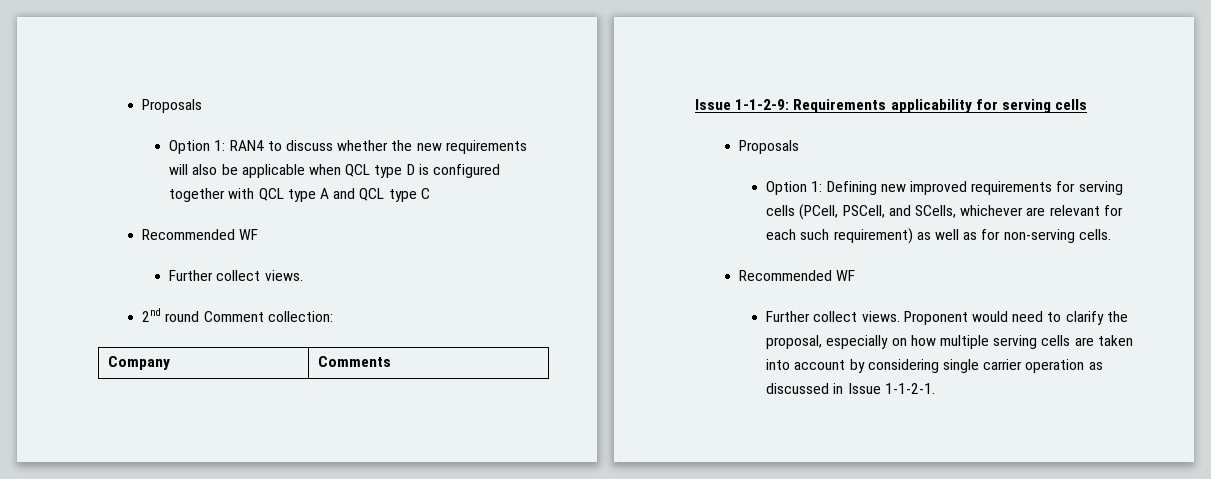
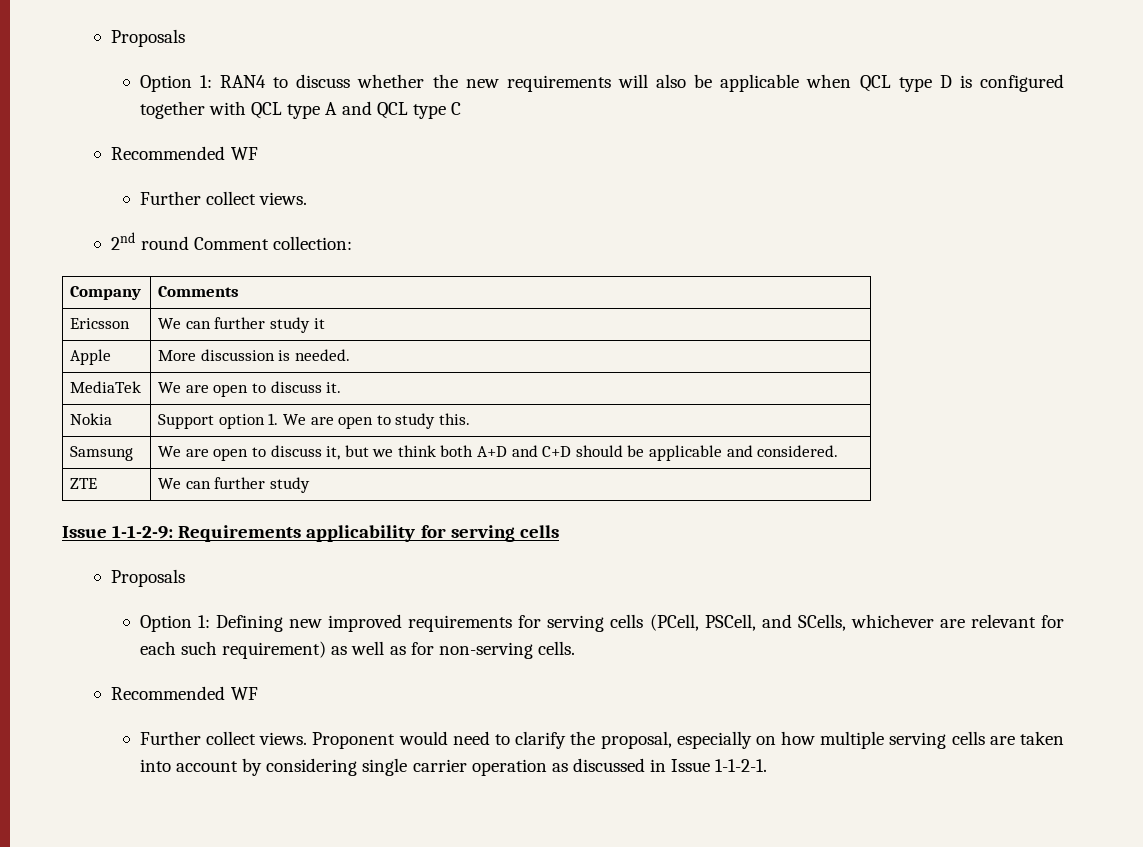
(391, 361) none -> [70,318,131,329] [158,317,325,333] [70,349,112,365] [158,349,350,361] [70,381,142,393] [158,381,342,397] [70,413,113,425] [158,413,470,429] [70,446,134,461] [158,445,839,461] [70,478,98,489] [158,477,310,493] // Ericsson | We can further study it // Apple | More discussion is needed. // MediaTek | We are open to discuss it. // Nokia | Support option 1. We are open to study this. // Samsung | We are open to discuss it, but we think both A+D and C+D should be applicable and considered. // ZTE | We can further study

